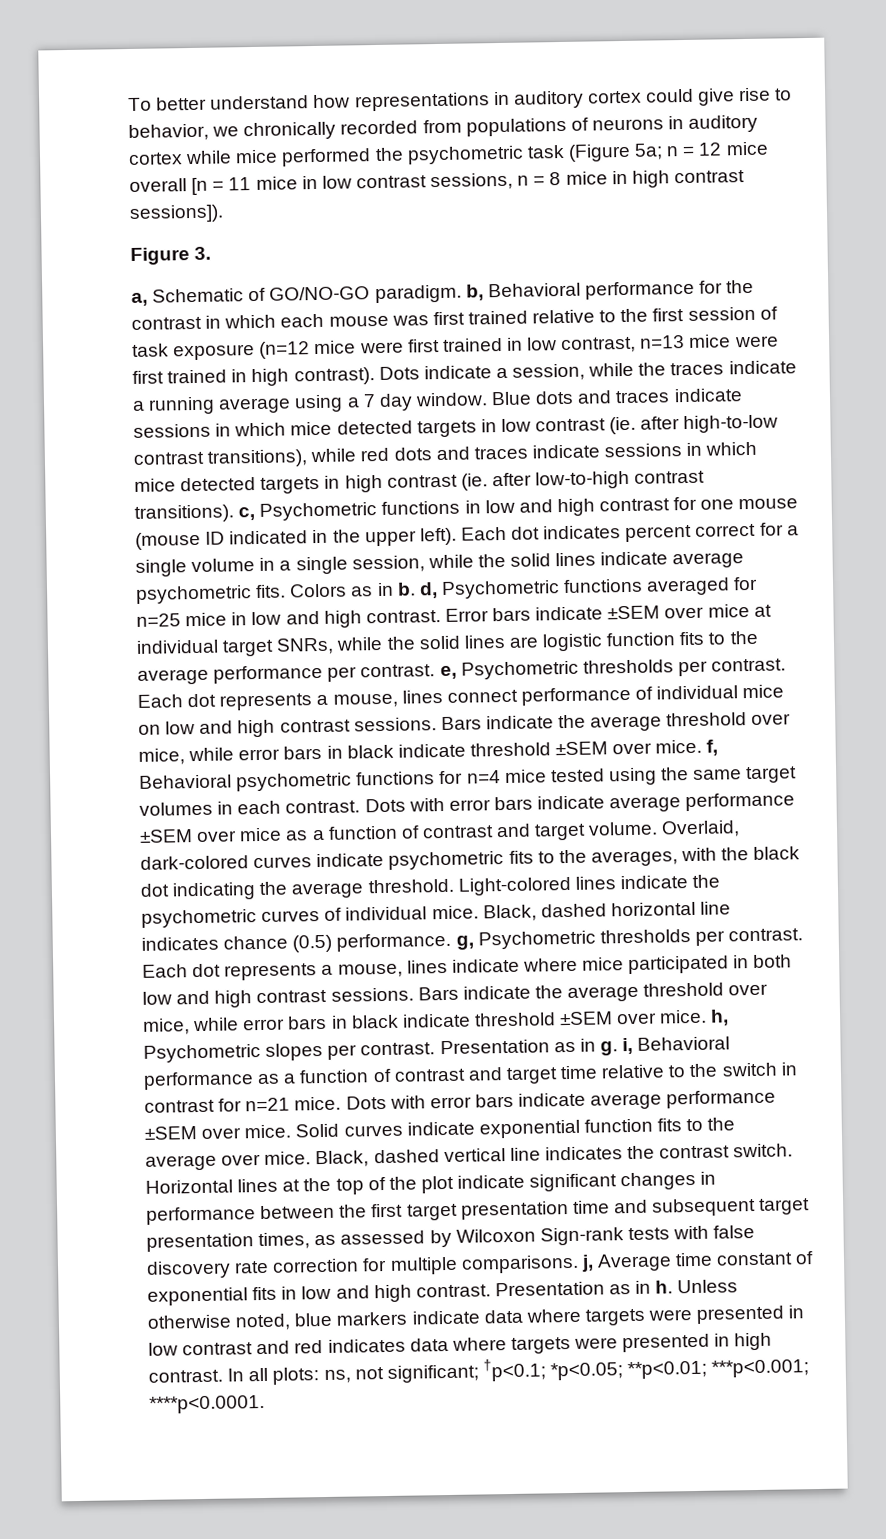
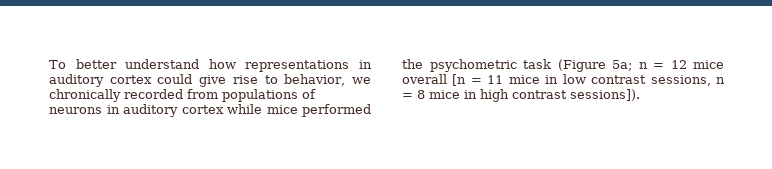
[130,246,212,266] [131,279,755,306] [131,306,778,330] [132,334,779,361] [132,360,797,387] [132,388,743,415] [133,414,779,438] [133,441,758,468] [134,470,706,494] [134,496,799,523] [135,522,799,550] [135,551,745,577] [135,576,759,604] [136,604,772,628] [136,630,759,657] [137,658,787,685] [137,684,785,711] [138,712,792,738] [138,739,719,765] [139,766,798,792] [139,792,796,816] [139,820,741,843] [140,846,801,870] [140,874,721,901] [141,901,732,928] [141,928,804,953] [142,954,793,981] [142,982,769,1008] [143,1009,730,1035] [143,1036,731,1063] [143,1062,798,1090] [144,1089,777,1113] [144,1117,736,1140] [145,1143,794,1171] [145,1171,717,1195] [146,1197,811,1225] [146,1224,756,1252] [146,1251,815,1279] [147,1279,739,1306] [147,1305,805,1331] [148,1332,773,1356] [148,1358,810,1385] [149,1394,265,1414] // Figure 3. // a, Schematic of GO/NO-GO paradigm. b, Behavioral performance for the contrast in which each mouse was first trained relative to the first session of task exposure (n=12 mice were first trained in low contrast, n=13 mice were first trained in high contrast). Dots indicate a session, while the traces indicate a running average using a 7 day window. Blue dots and traces indicate sessions in which mice detected targets in low contrast (ie. after high-to-low contrast transitions), while red dots and traces indicate sessions in which mice detected targets in high contrast (ie. after low-to-high contrast transitions). c, Psychometric functions in low and high contrast for one mouse (mouse ID indicated in the upper left). Each dot indicates percent correct for a single volume in a single session, while the solid lines indicate average psychometric fits. Colors as in b. d, Psychometric functions averaged for n=25 mice in low and high contrast. Error bars indicate ±SEM over mice at individual target SNRs, while the solid lines are logistic function fits to the average performance per contrast. e, Psychometric thresholds per contrast. Each dot represents a mouse, lines connect performance of individual mice on low and high contrast sessions. Bars indicate the average threshold over mice, while error bars in black indicate threshold ±SEM over mice. f, Behavioral psychometric functions for n=4 mice tested using the same target volumes in each contrast. Dots with error bars indicate average performance ±SEM over mice as a function of contrast and target volume. Overlaid, dark-colored curves indicate psychometric fits to the averages, with the black dot indicating the average threshold. Light-colored lines indicate the psychometric curves of individual mice. Black, dashed horizontal line indicates chance (0.5) performance. g, Psychometric thresholds per contrast. Each dot represents a mouse, lines indicate where mice participated in both low and high contrast sessions. Bars indicate the average threshold over mice, while error bars in black indicate threshold ±SEM over mice. h, Psychometric slopes per contrast. Presentation as in g. i, Behavioral performance as a function of contrast and target time relative to the switch in contrast for n=21 mice. Dots with error bars indicate average performance ±SEM over mice. Solid curves indicate exponential function fits to the average over mice. Black, dashed vertical line indicates the contrast switch. Horizontal lines at the top of the plot indicate significant changes in performance between the first target presentation time and subsequent target presentation times, as assessed by Wilcoxon Sign-rank tests with false discovery rate correction for multiple comparisons. j, Average time constant of exponential fits in low and high contrast. Presentation as in h. Unless otherwise noted, blue markers indicate data where targets were presented in low contrast and red indicates data where targets were presented in high contrast. In all plots: ns, not significant; †p<0.1; *p<0.05; **p<0.01; ***p<0.001; ****p<0.0001. -> (640, 95) none

